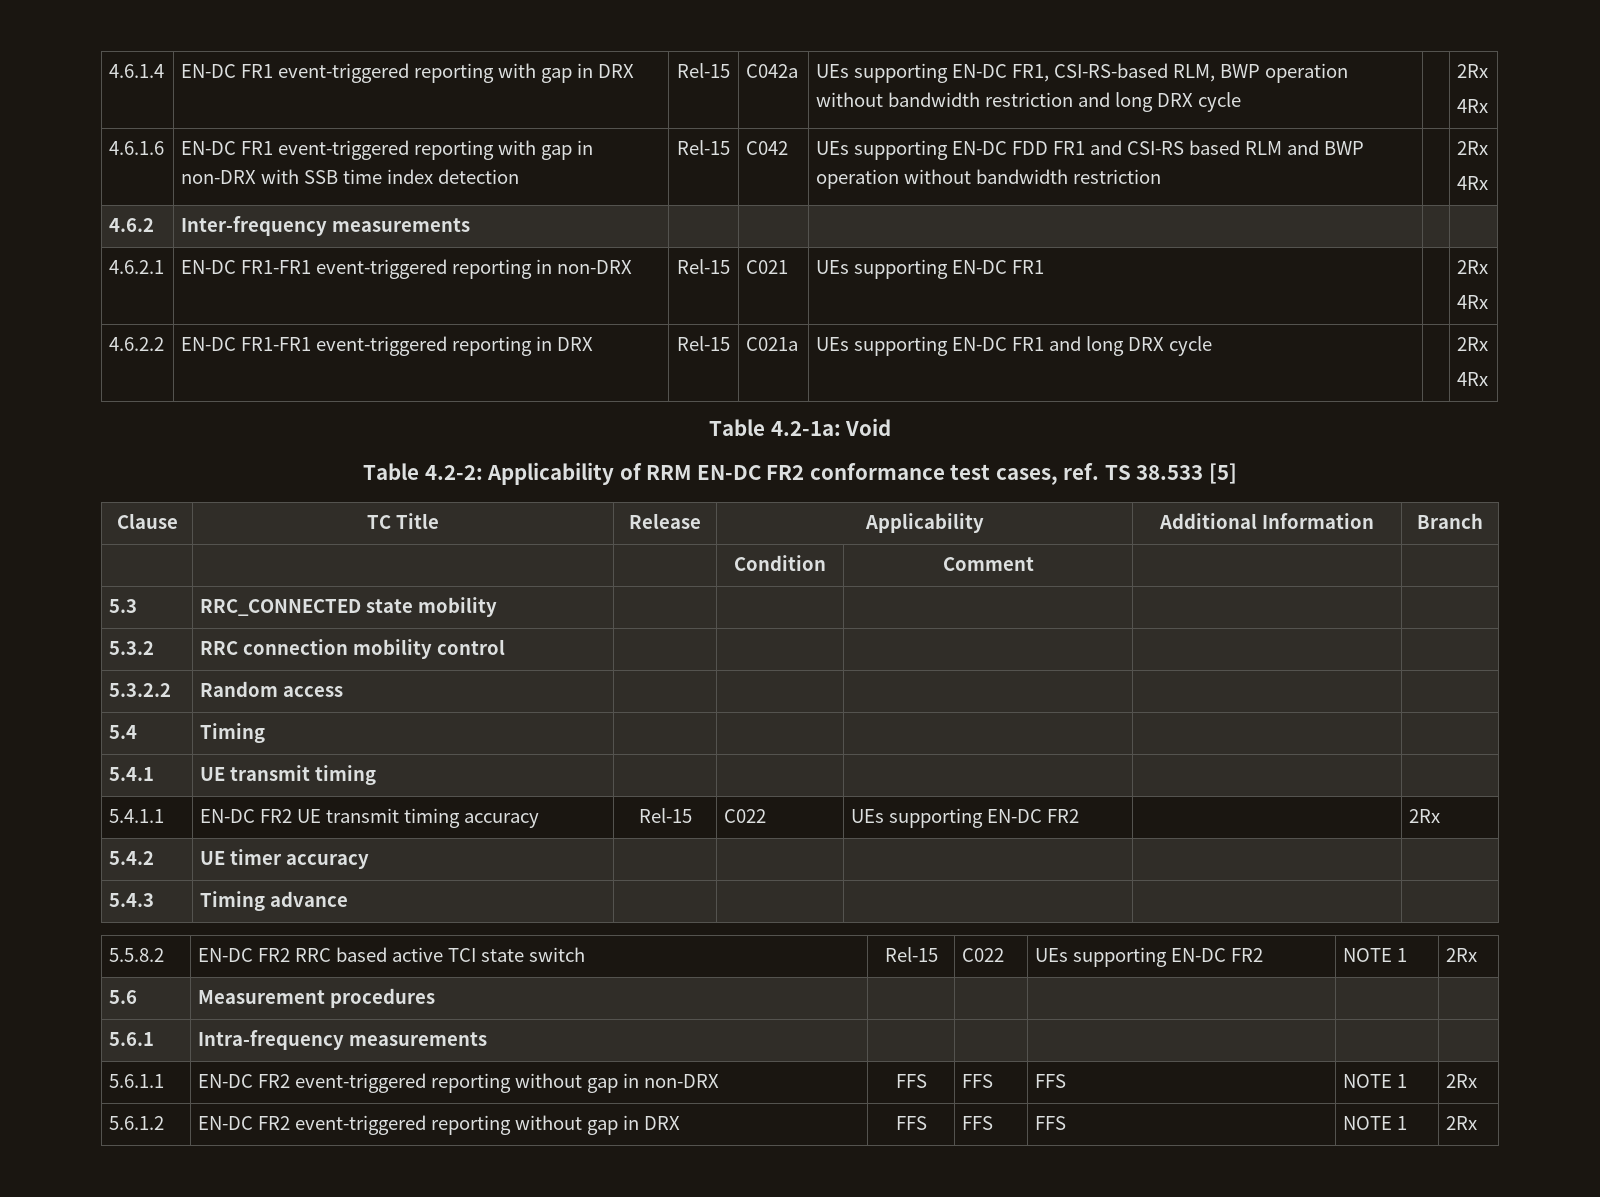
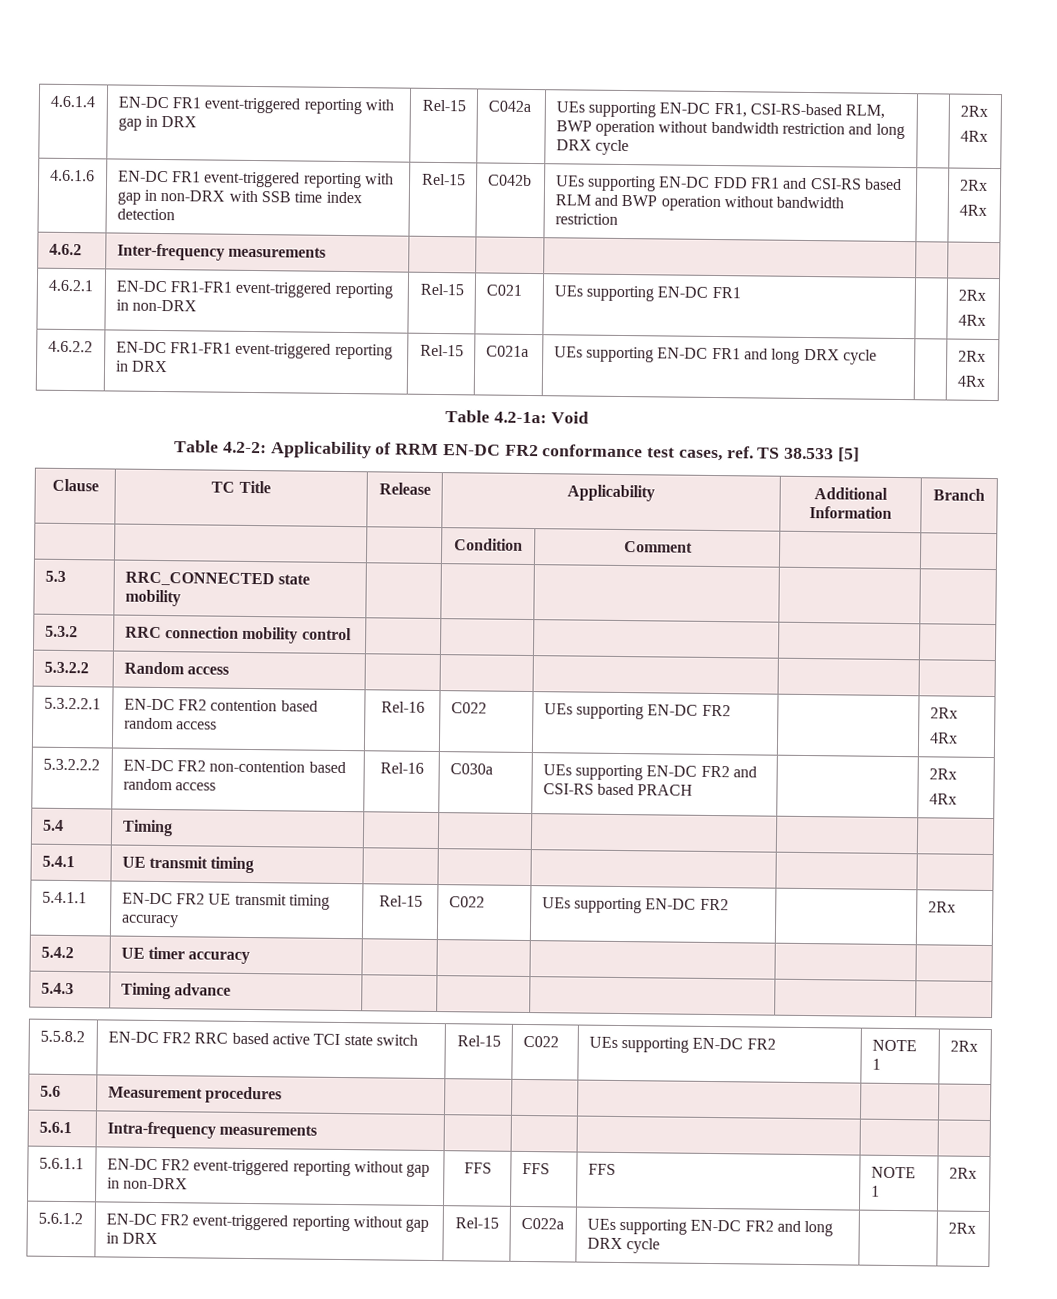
[746,141,789,155] C042 -> [487,174,532,187] C042b
(344, 691) none -> [43,697,101,710] [123,698,318,712] [123,717,218,730] [380,701,425,713] [450,702,487,714] [543,703,731,720] [929,707,958,719] [929,732,958,744] [42,758,100,771] [122,759,346,774] [122,778,217,791] [379,762,424,774] [449,763,493,775] [542,764,758,781] [542,783,694,796] [928,768,957,780] [928,793,957,805] // 5.3.2.2.1 | EN-DC FR2 contention based random access | Rel-16 | C022 | UEs supporting EN-DC FR2 | | 2Rx // 4Rx // 5.3.2.2.2 | EN-DC FR2 non-contention based random access | Rel-16 | C030a | UEs supporting EN-DC FR2 and CSI-RS based PRACH | | 2Rx // 4Rx
[895,1116,927,1130] [962,1116,994,1130] [1035,1116,1067,1130] [1343,1116,1408,1130] FFS | FFS | FFS | NOTE 1 -> [454,1217,499,1229] [520,1217,564,1230] [586,1218,834,1237] [586,1237,661,1254] Rel-15 | C022a | UEs supporting EN-DC FR2 and long DRX cycle |

